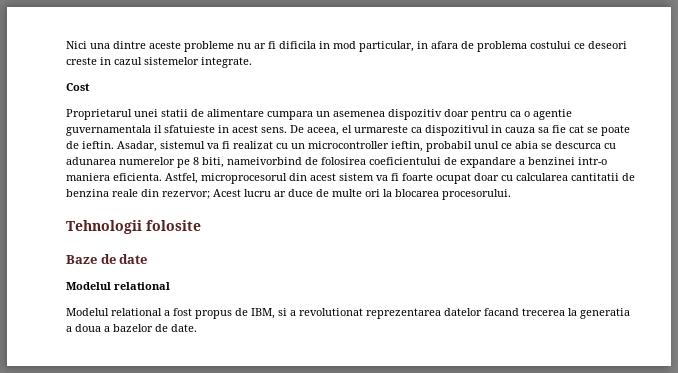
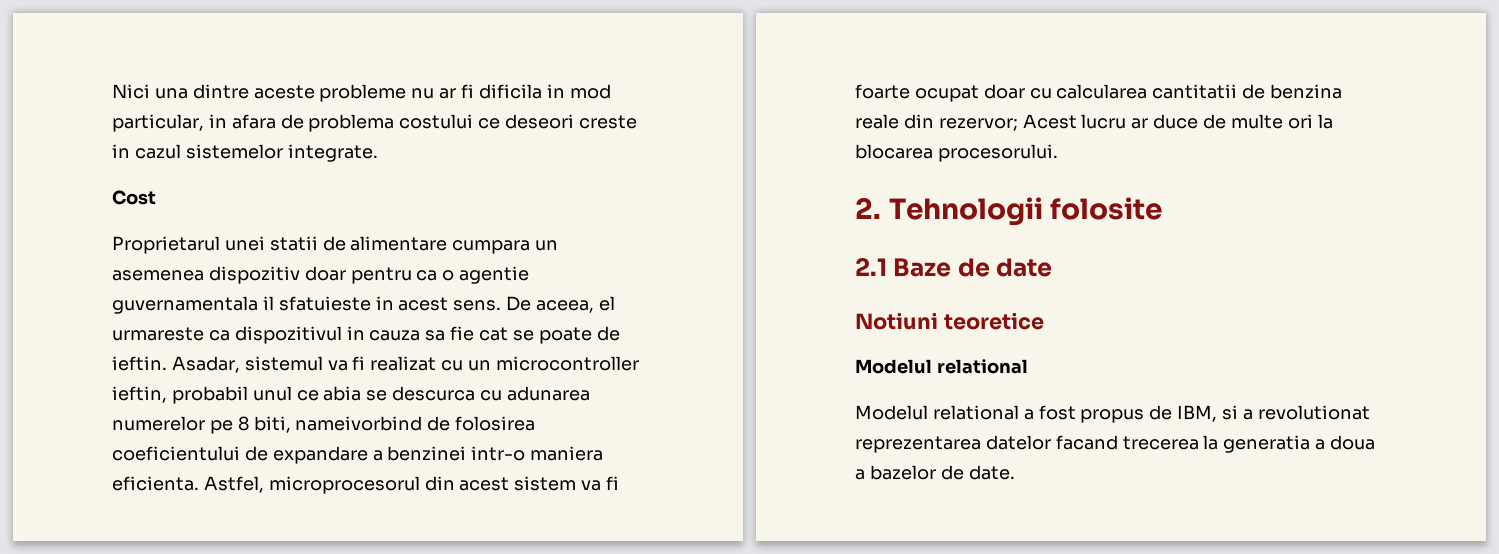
(511, 194) none -> [855,197,881,219] 2.
(201, 225) none -> [855,257,887,276] 2.1
(148, 259) none -> [855,312,1044,330] // Notiuni teoretice

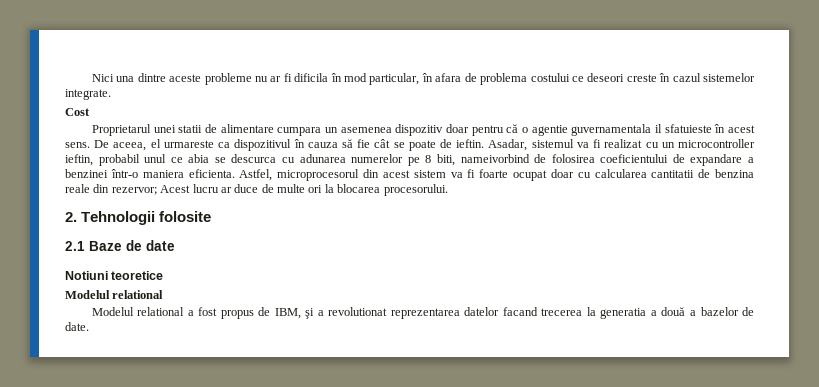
[546,84,565,98] in -> [330,73,342,82] în
[208,114,227,128] in -> [421,73,433,82] în
[112,144,130,158] in -> [659,73,671,82] în
[416,270,438,281] ca -> [506,124,519,133] că
[375,296,394,310] in -> [714,124,726,133] în
[346,326,509,341] in cauza sa fie cat -> [293,139,391,148] în cauza să fie cât
[471,446,526,461] intr-o -> [110,169,138,178] într-o
[1222,405,1239,420] si -> [305,308,315,319] şi
[1330,435,1376,450] doua -> [661,307,686,316] două

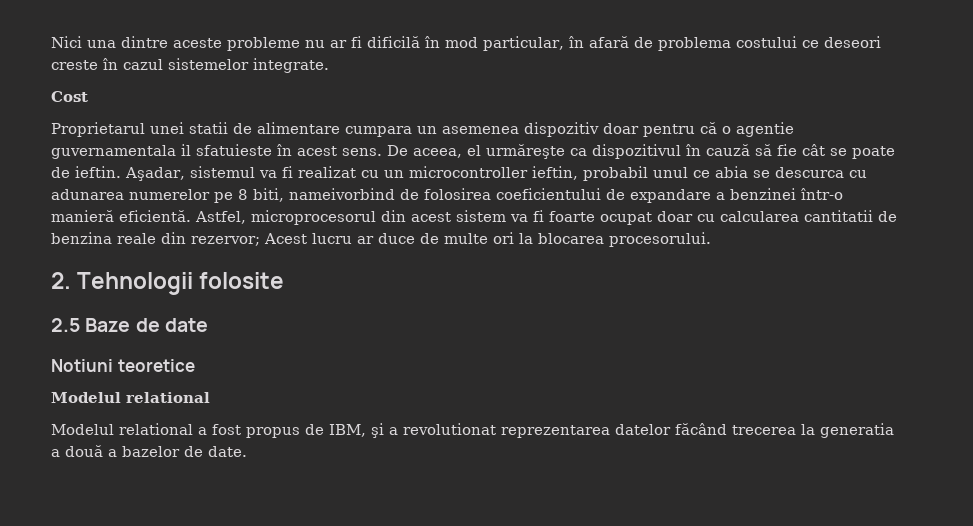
[294,73,329,82] dificila -> [367,36,420,48] dificilă
[435,73,462,82] afara -> [588,36,629,48] afară
[163,140,214,148] urmareste -> [486,144,565,159] urmăreşte
[307,142,338,148] cauza -> [706,144,750,156] cauză
[488,139,528,151] Asadar, -> [125,167,185,181] Aşadar,
[142,169,235,178] maniera eficienta. -> [51,210,191,222] manieră eficientă.
[65,241,85,251] 2.1 -> [51,318,80,332] 2.5
[502,307,538,316] facand -> [675,423,727,435] făcând

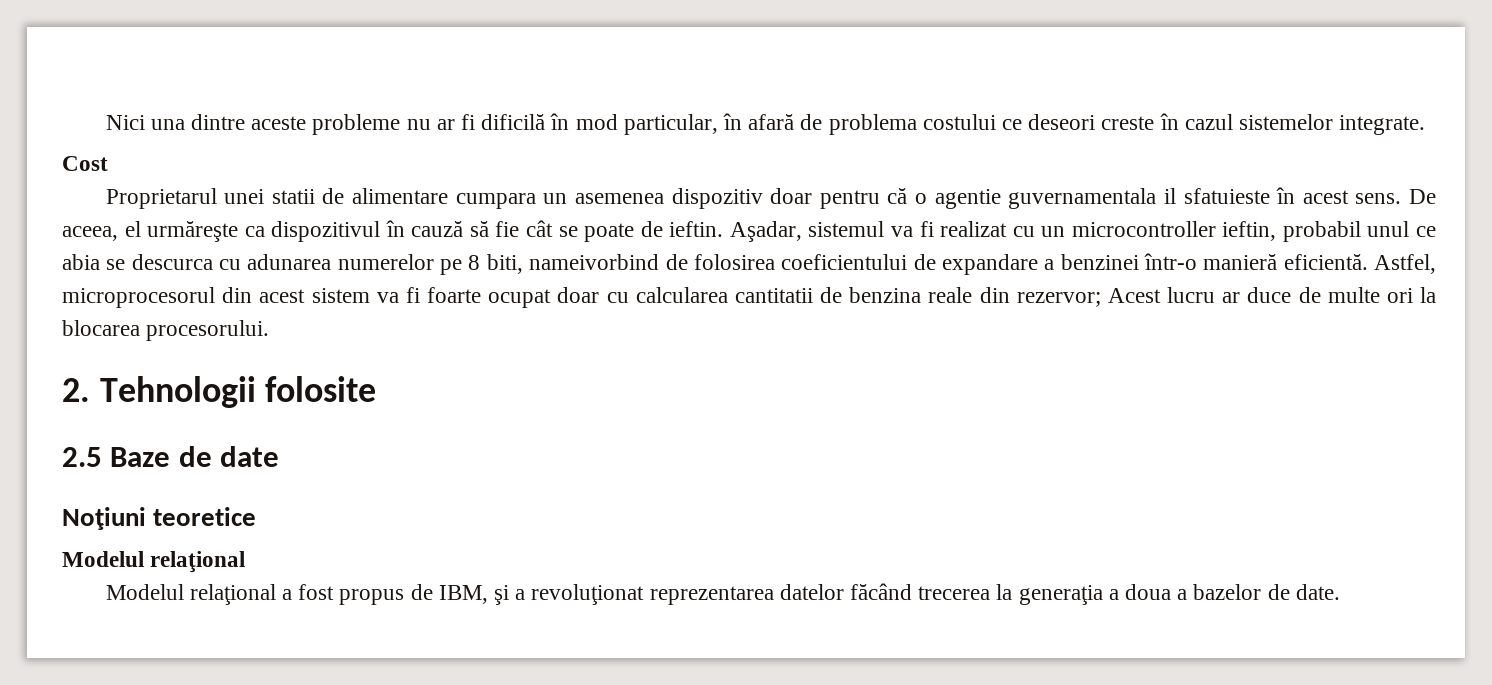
[51,359,113,372] Notiuni -> [62,507,146,530] Noţiuni
[126,392,210,403] [51,423,193,435] relational // Modelul relational -> [150,551,246,573] [105,584,276,605] relaţional // Modelul relaţional
[403,423,496,435] revolutionat -> [531,584,645,605] revoluţionat
[820,423,894,438] [51,445,103,457] generatia a două -> [1018,584,1172,605] generaţia a doua

